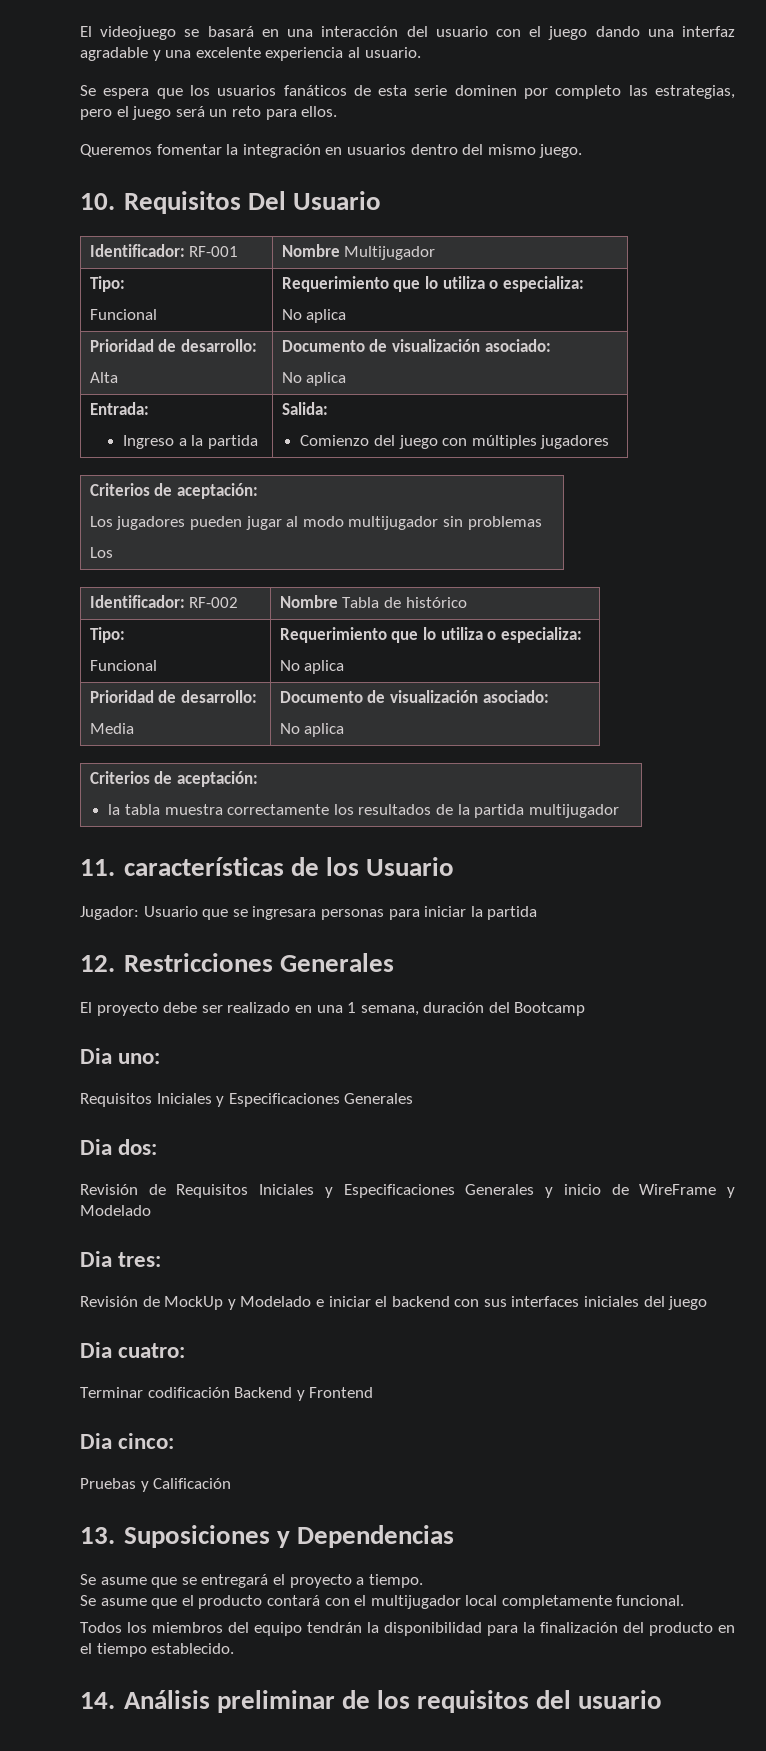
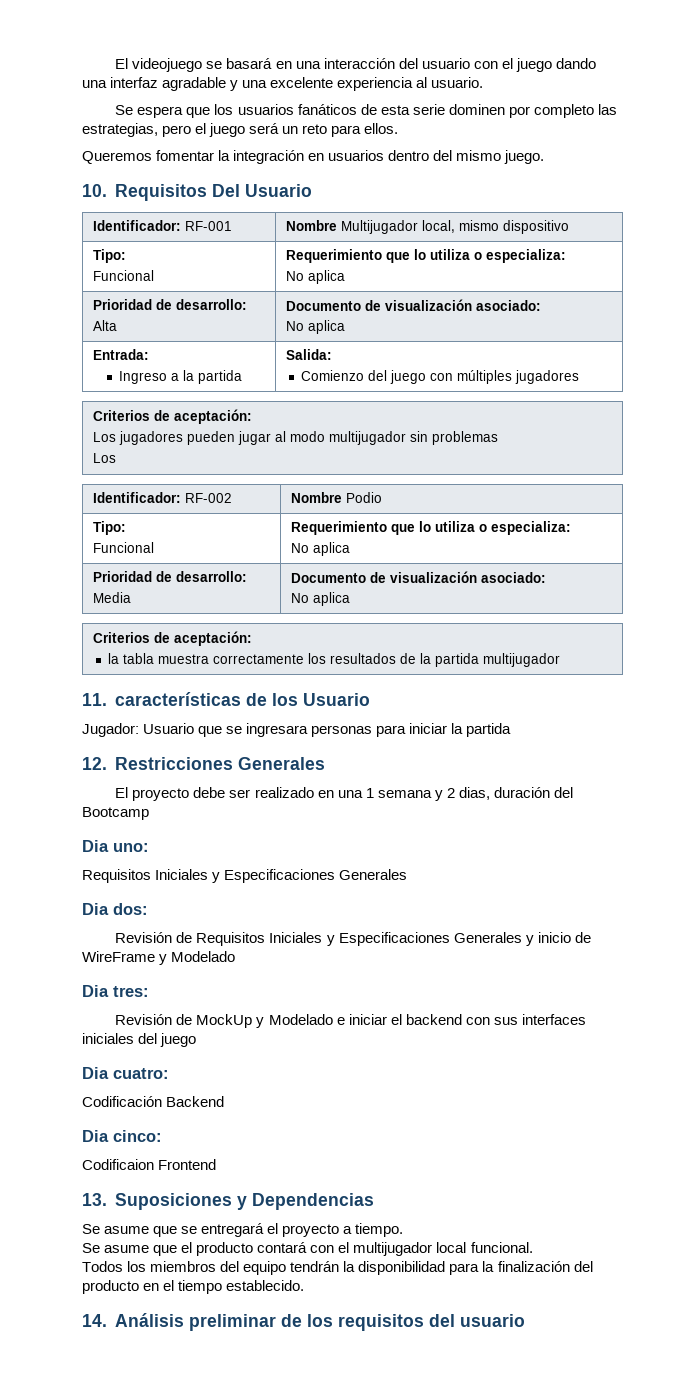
(436, 253) none -> [422,220,570,234] local, mismo dispositivo
[342,597,467,608] Tabla de histórico -> [346,492,383,503] Podio
[360,1005,419,1016] semana, -> [377,787,490,801] semana y 2 dias,
[80,1387,230,1398] Terminar codificación -> [82,1096,162,1107] Codificación
[296,1387,374,1401] y Frontend -> (225, 1101) none
[80,1478,232,1492] Pruebas y Calificación -> [82,1159,217,1170] Codificaion Frontend
[501,1595,612,1609] completamente -> (467, 1247) none

